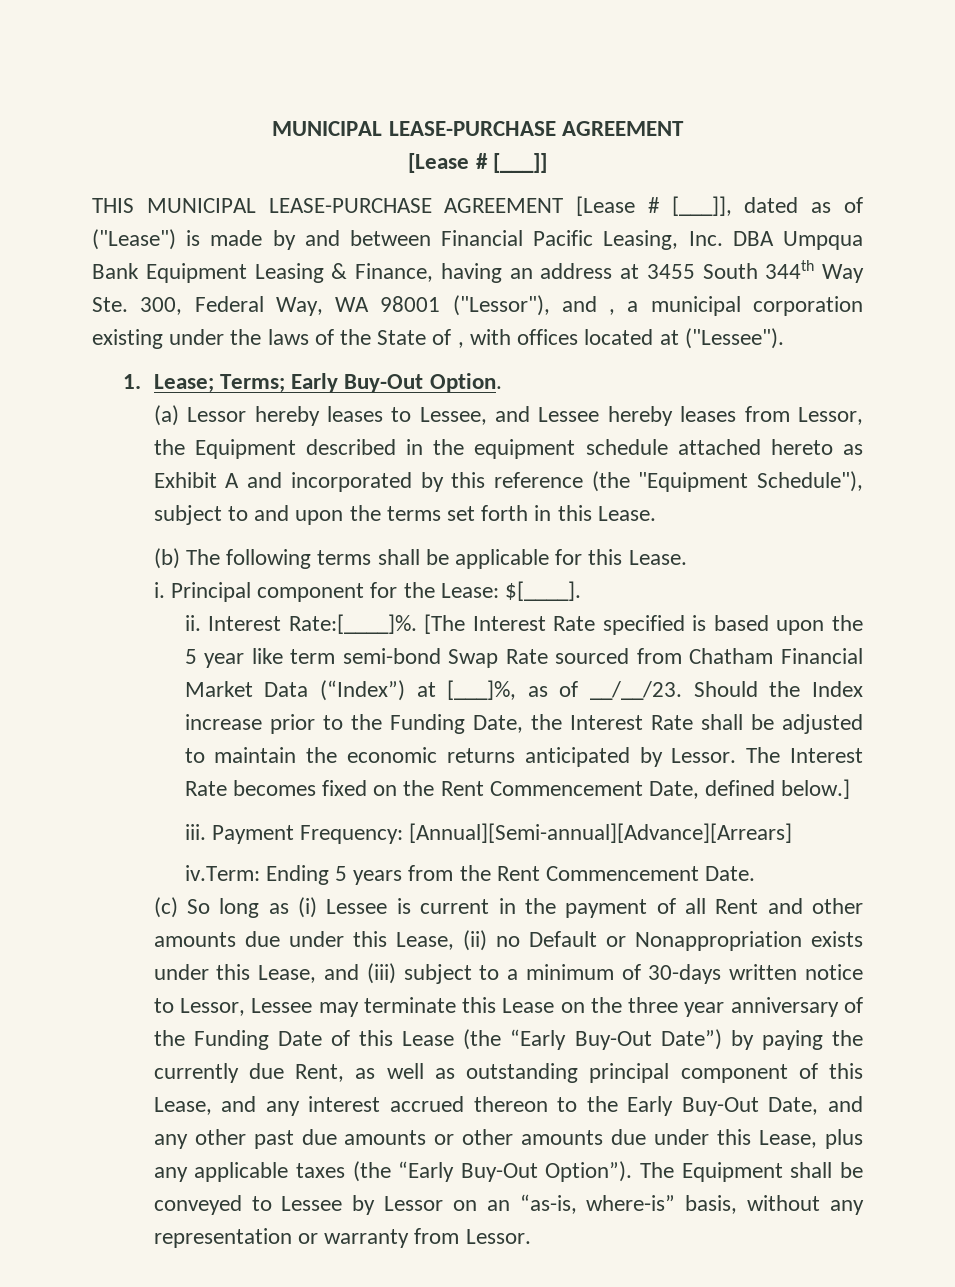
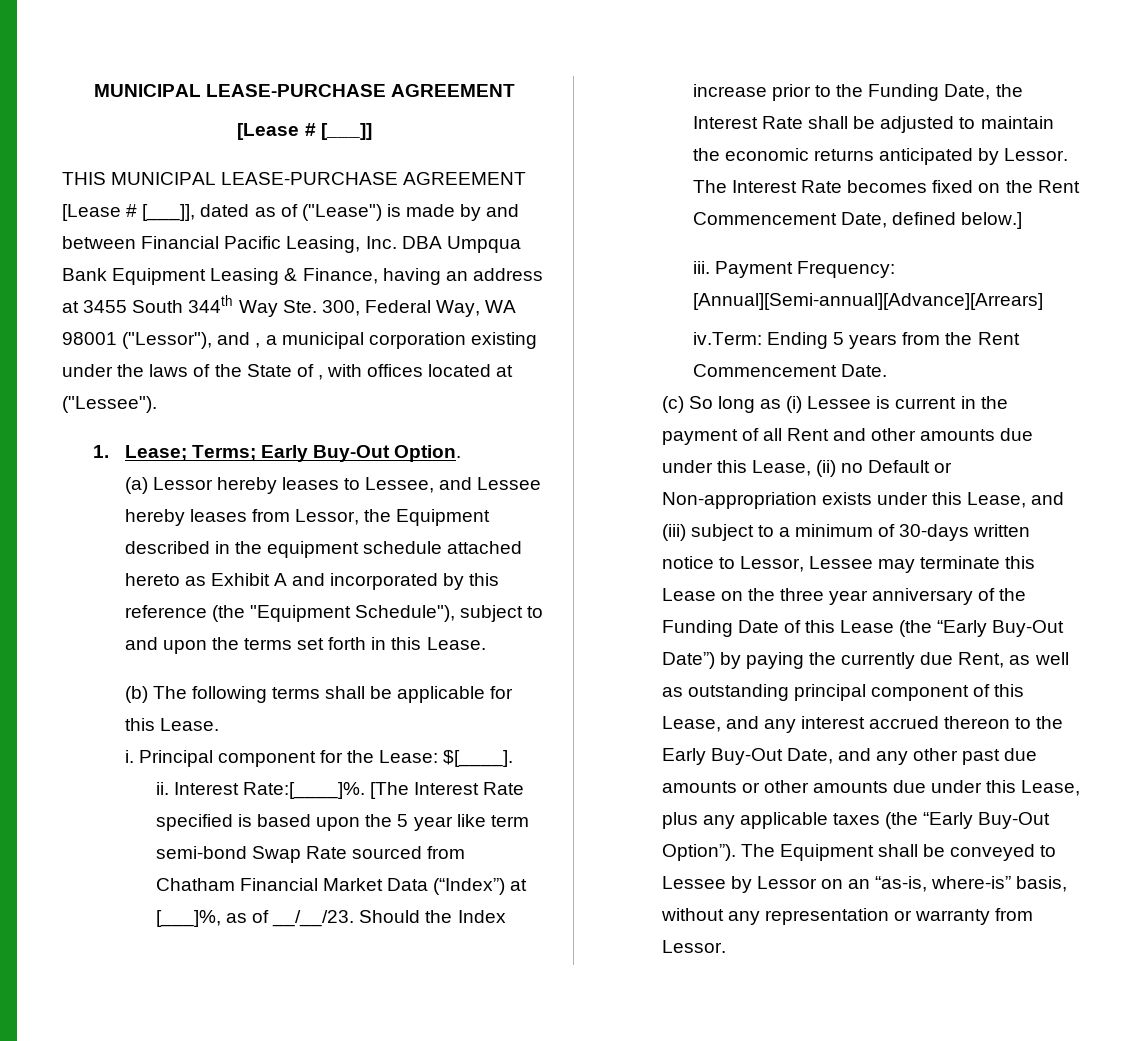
[634,931,802,951] Nonappropriation -> [661,492,817,509] Non-appropriation

